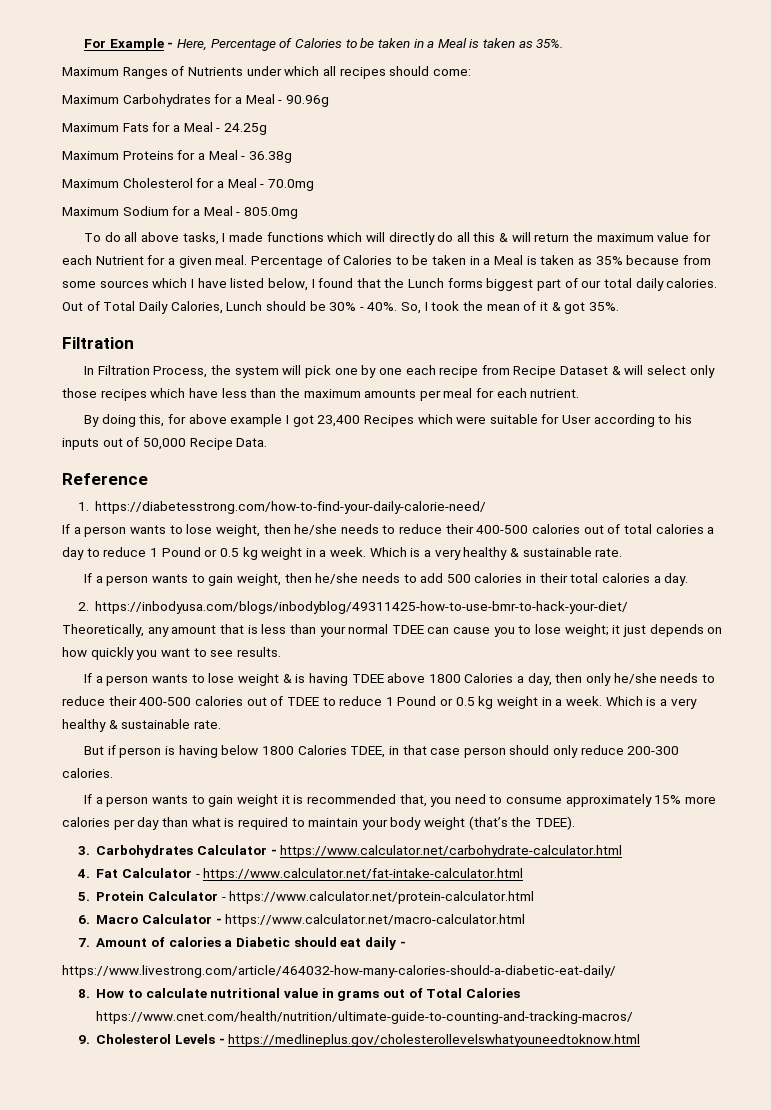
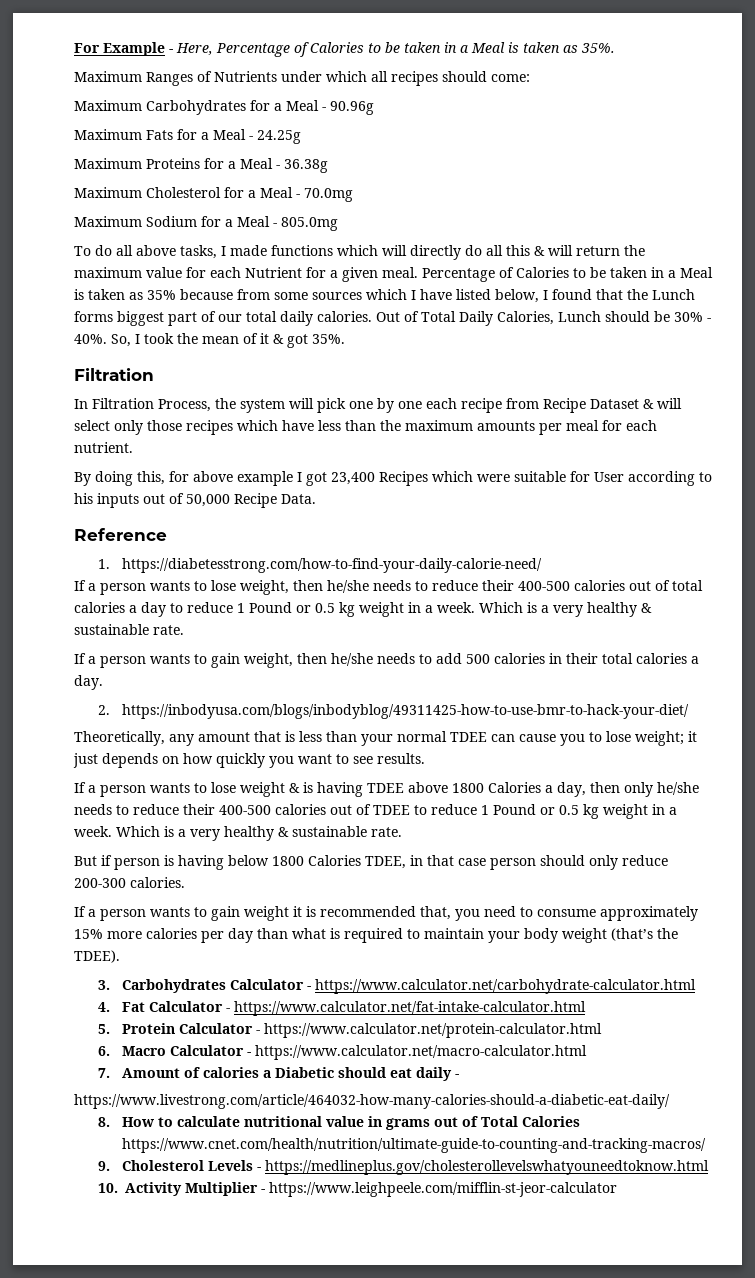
(641, 1040) none -> [97,1182,617,1197] // 10. Activity Multiplier - https://www.leighpeele.com/mifflin-st-jeor-calculator

